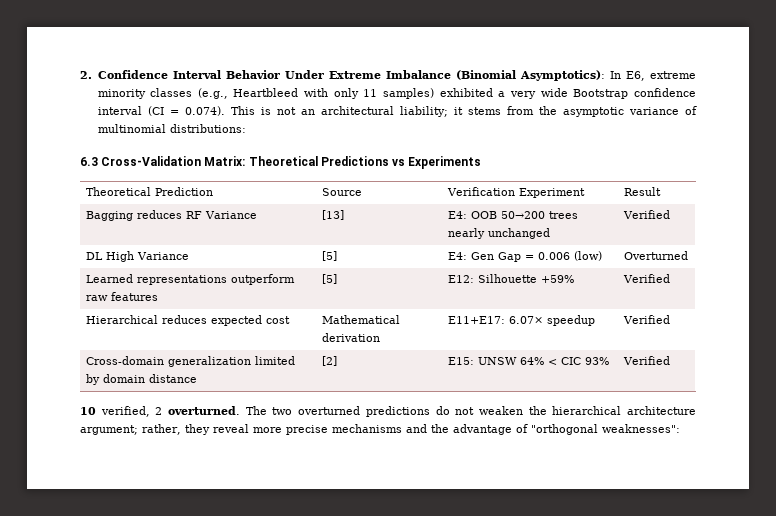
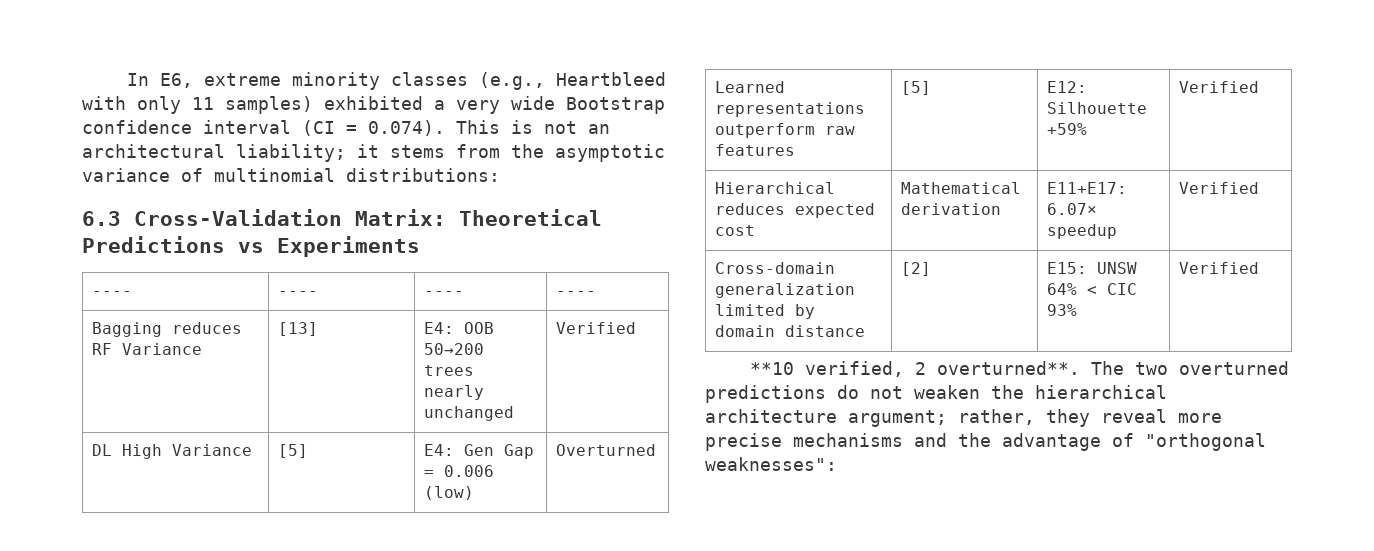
[80,70,605,81] 2. Confidence Interval Behavior Under Extreme Imbalance (Binomial Asymptotics): -> (127, 79) none
[85,187,213,196] [321,188,362,196] [446,187,585,198] [623,187,661,196] Theoretical Prediction | Source | Verification Experiment | Result -> [92,291,133,296] [278,291,319,296] [424,291,465,296] [556,291,597,296] ---- | ---- | ---- | ----
[80,407,96,415] 10 -> [750,362,795,375] **10
[168,406,241,415] overturned. -> [937,361,1081,375] overturned**.

